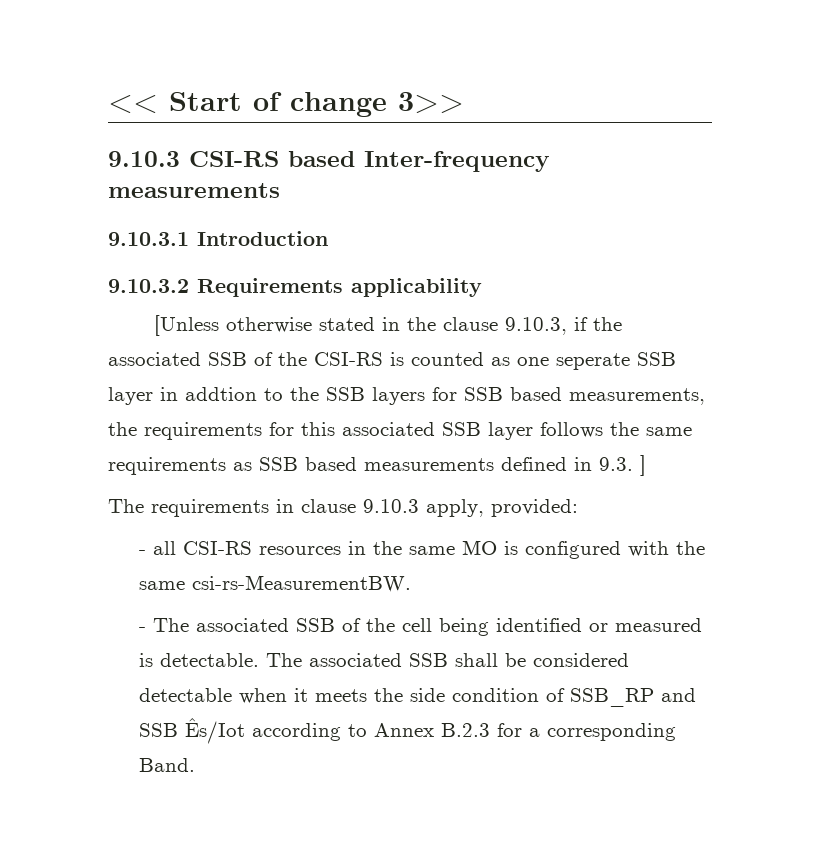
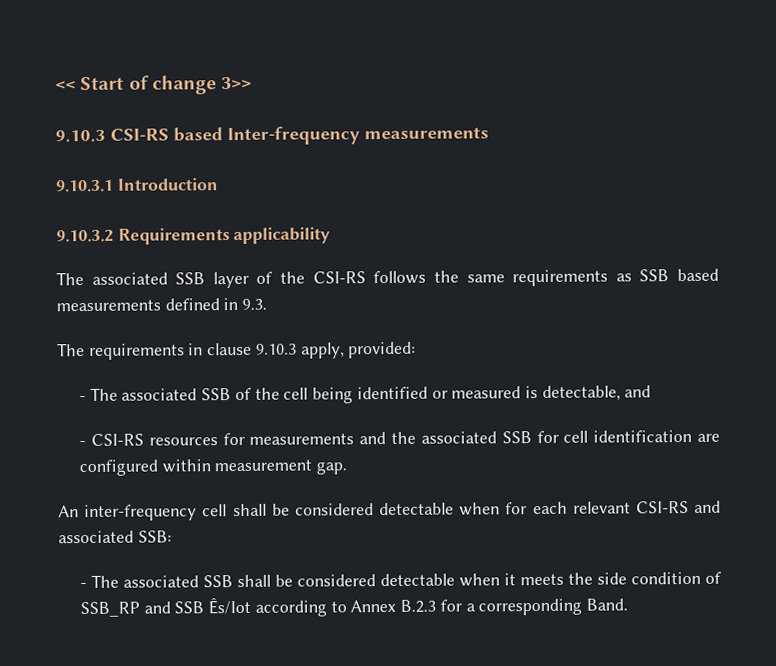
[153,315,622,336] [108,352,247,366] [Unless otherwise stated in the clause 9.10.3, if the associated SSB -> [56,271,249,289] The associated SSB layer
[390,352,676,370] [108,387,705,405] [108,422,533,440] is counted as one seperate SSB layer in addtion to the SSB layers for SSB based measurements, the requirements for this associated SSB layer -> (366, 277) none
[640,455,646,476] ] -> (268, 304) none
[138,540,705,559] [138,575,411,592] // - all CSI-RS resources in the same MO is configured with the same csi-rs-MeasurementBW. -> (417, 350) none
[159,653,259,667] detectable. -> [541,385,652,401] [79,429,720,447] [79,459,348,477] [58,500,721,522] [58,530,172,544] [80,582,88,589] detectable, and // - CSI-RS resources for measurements and the associated SSB for cell identification are configured within measurement gap. // An inter-frequency cell shall be considered detectable when for each relevant CSI-RS and associated SSB: // -

